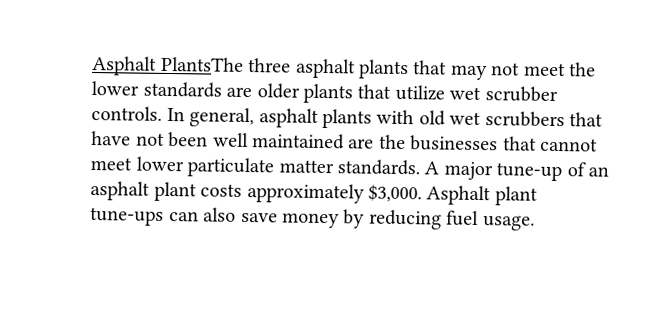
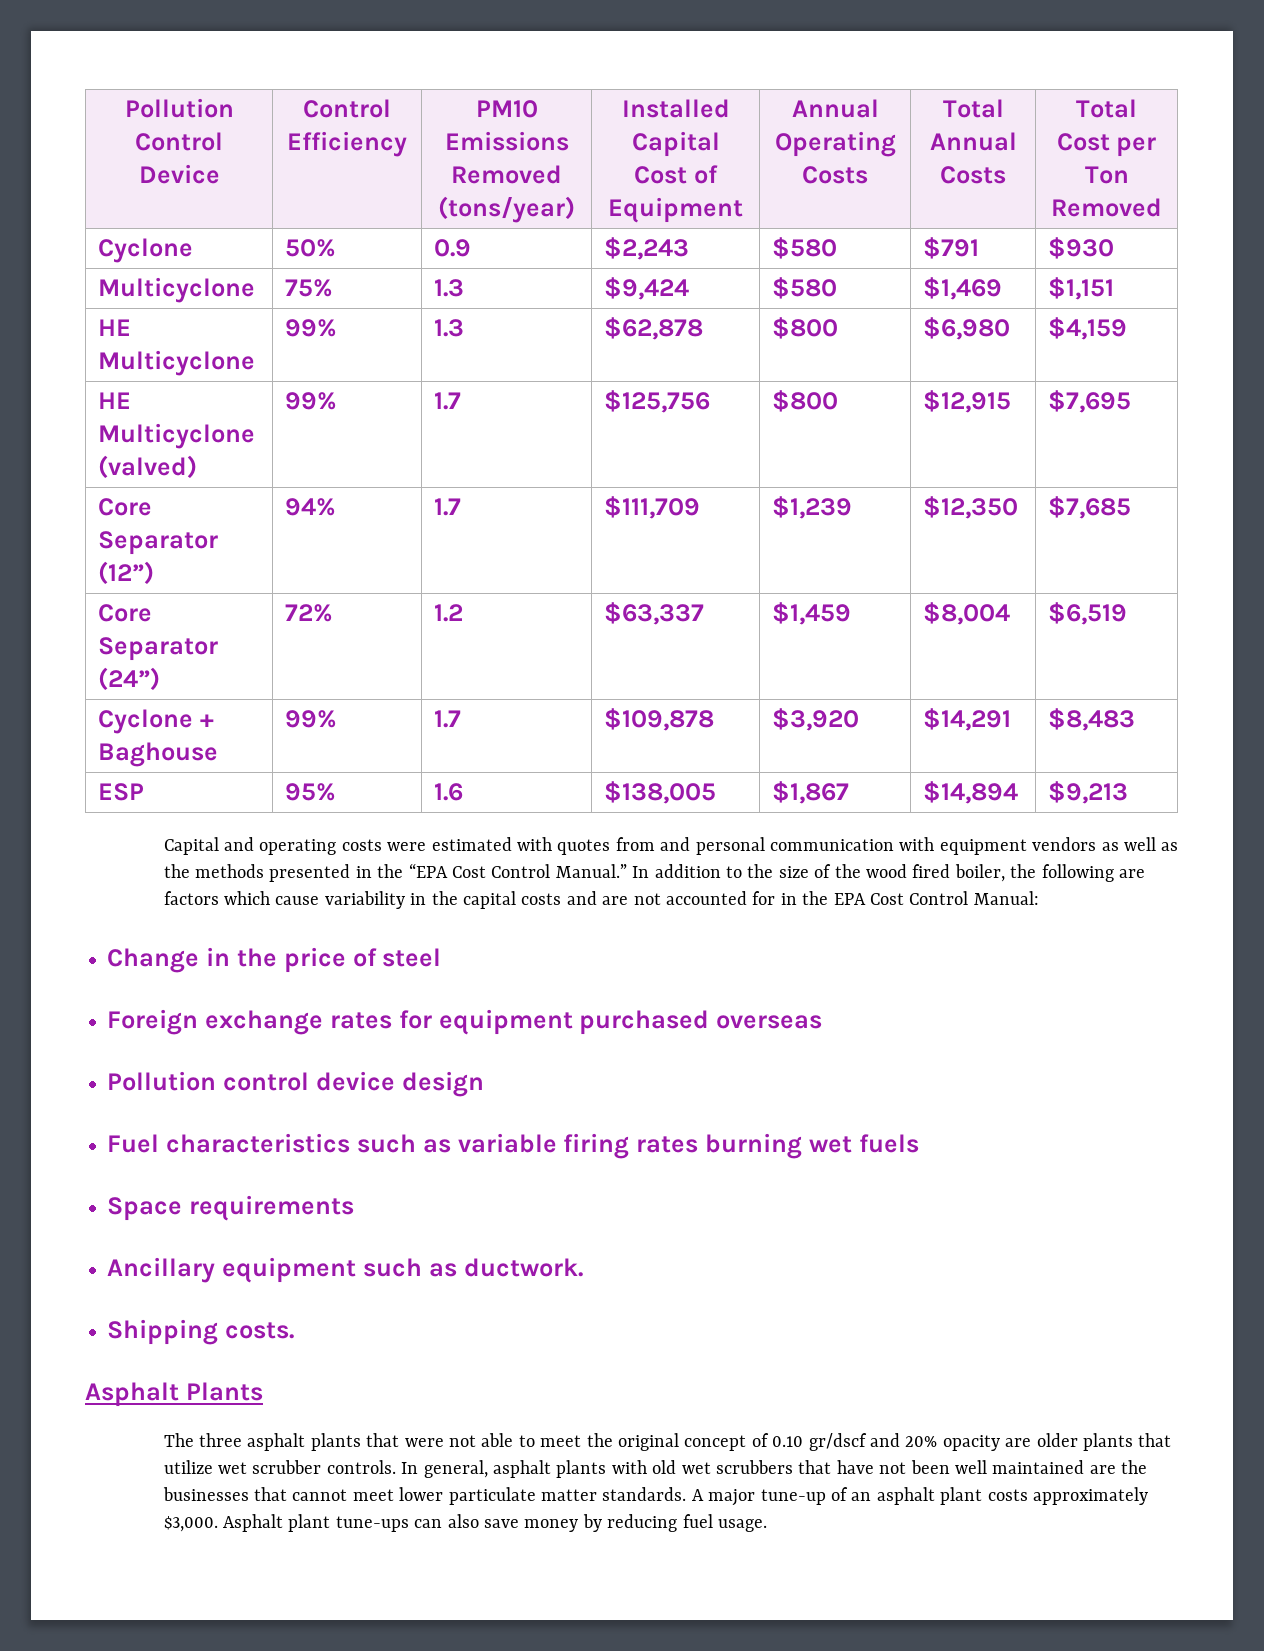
[92,56,596,81] [91,81,222,98] Asphalt PlantsThe three asphalt plants that may not meet the lower standards -> [124,98,234,118] [135,132,223,151] [138,164,220,184] [303,99,391,118] [287,131,407,157] [475,100,538,118] [444,131,569,151] [451,165,562,184] [438,196,575,223] [621,99,730,118] [631,131,720,157] [634,165,718,184] [608,197,743,223] [791,99,879,118] [774,131,896,157] [802,166,868,184] [942,99,1004,118] [929,132,1017,151] [940,166,1006,184] [1076,99,1137,118] [1056,133,1157,157] [1084,166,1129,184] [1051,198,1162,217] [98,238,194,263] [285,239,337,257] [434,239,472,257] [604,237,690,260] [772,237,838,259] [923,237,980,259] [1048,237,1115,259] [98,277,256,303] [285,279,334,297] [434,279,465,297] [604,277,690,300] [772,277,838,299] [923,277,1003,300] [1048,277,1115,300] [98,319,132,336] [98,350,256,376] [285,319,338,337] [434,319,465,337] [604,317,704,340] [772,317,839,339] [923,317,1011,340] [1048,317,1128,340] [98,392,132,409] [98,423,256,449] [98,455,198,479] [285,392,338,410] [434,392,462,410] [604,390,711,413] [772,390,839,412] [923,390,1012,413] [1048,390,1132,413] [98,498,153,516] [98,531,219,555] [98,561,155,585] [285,498,337,516] [434,498,462,516] [604,496,701,519] [772,496,853,519] [923,496,1019,519] [1048,496,1132,519] [98,604,153,622] [98,637,219,661] [98,667,161,691] [285,604,334,622] [434,604,464,622] [604,602,705,625] [772,602,852,625] [923,602,1011,625] [1048,602,1128,625] [98,709,215,734] [98,742,219,767] [285,710,338,728] [434,710,462,728] [604,708,715,731] [772,708,860,731] [923,708,1012,731] [1048,708,1136,731] [98,783,145,801] [285,783,337,801] [434,783,464,801] [604,781,717,804] [772,781,850,804] [923,781,1019,804] [1048,781,1129,804] [163,837,1179,855] [163,863,1145,882] [163,891,1039,909] [107,947,442,973] [107,1009,823,1035] [107,1071,484,1097] [107,1133,919,1159] [107,1195,354,1221] [107,1257,583,1283] [107,1319,294,1345] [85,1382,263,1407] [163,1433,1000,1451] Pollution Control Device | Control Efficiency | PM10 Emissions Removed (tons/year) | Installed Capital Cost of Equipment | Annual Operating Costs | Total Annual Costs | Total Cost per Ton Removed // Cyclone | 50% | 0.9 | $2,243 | $580 | $791 | $930 // Multicyclone | 75% | 1.3 | $9,424 | $580 | $1,469 | $1,151 // HE Multicyclone | 99% | 1.3 | $62,878 | $800 | $6,980 | $4,159 // HE Multicyclone (valved) | 99% | 1.7 | $125,756 | $800 | $12,915 | $7,695 // Core Separator (12”) | 94% | 1.7 | $111,709 | $1,239 | $12,350 | $7,685 // Core Separator (24”) | 72% | 1.2 | $63,337 | $1,459 | $8,004 | $6,519 // Cyclone + Baghouse | 99% | 1.7 | $109,878 | $3,920 | $14,291 | $8,483 // ESP | 95% | 1.6 | $138,005 | $1,867 | $14,894 | $9,213 // Capital and operating costs were estimated with quotes from and personal communication with equipment vendors as well as the methods presented in the “EPA Cost Control Manual.” In addition to the size of the wood fired boiler, the following are factors which cause variability in the capital costs and are not accounted for in the EPA Cost Control Manual: // Change in the price of steel // Foreign exchange rates for equipment purchased overseas // Pollution control device design // Fuel characteristics such as variable firing rates burning wet fuels // Space requirements // Ancillary equipment such as ductwork. // Shipping costs. // Asphalt Plants // The three asphalt plants that were not able to meet the original concept of 0.10 gr/dscf and 20% opacity

